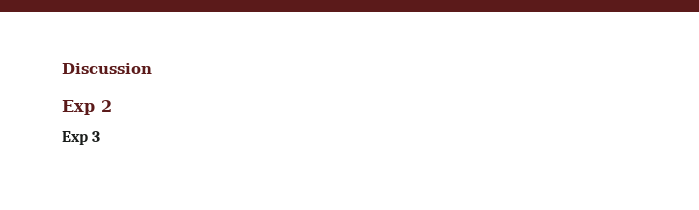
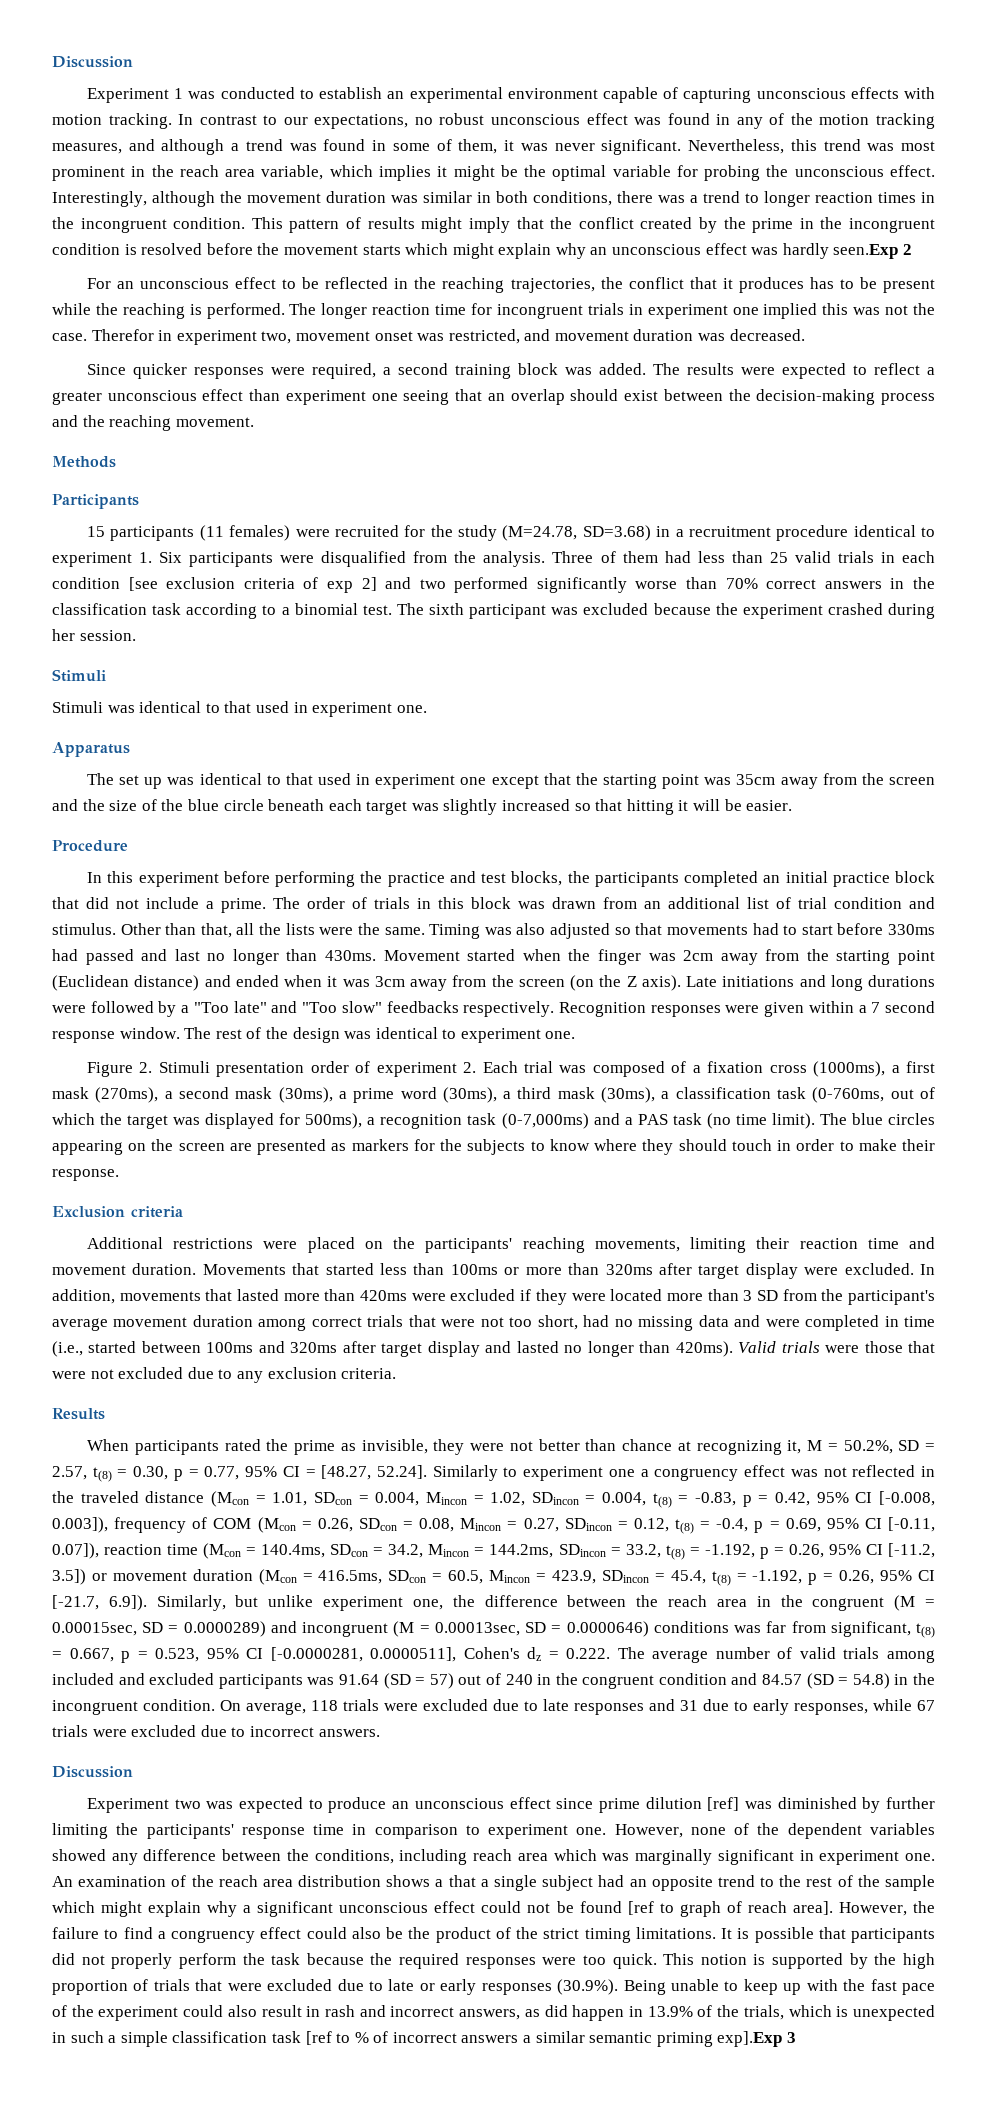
[62,63,152,74] [62,100,112,115] [62,131,88,145] Discussion // Exp 2 // Exp -> [52,56,133,68] [87,87,936,103] [52,113,935,129] [52,139,935,155] [52,165,936,181] [52,191,935,207] [52,217,935,233] [52,243,913,259] [87,277,935,293] [52,303,936,319] [52,329,805,345] [87,363,936,379] [52,389,936,405] [52,415,254,431] [52,456,116,468] [52,494,139,509] [87,525,935,541] [52,551,936,567] [52,577,936,593] [52,603,935,619] [52,629,136,641] [52,669,106,682] [52,701,427,717] [52,742,130,757] [87,773,936,789] [52,799,793,815] [52,840,128,852] [87,871,935,887] [52,897,935,913] [52,923,935,939] [52,949,935,965] [52,975,935,991] [52,1001,935,1017] [52,1027,576,1043] [87,1061,935,1077] [52,1087,935,1103] [52,1113,935,1129] [52,1139,935,1155] [52,1169,119,1181] [52,1206,183,1218] [87,1237,935,1253] [52,1263,935,1279] [52,1289,936,1305] [52,1315,936,1331] [52,1341,936,1357] [52,1367,397,1383] [52,1408,105,1420] [87,1439,936,1455] [52,1465,936,1482] [52,1491,936,1508] [52,1517,935,1534] [52,1543,935,1560] [52,1569,936,1586] [52,1595,936,1611] [52,1621,936,1638] [52,1647,935,1663] [52,1673,936,1689] [52,1699,935,1715] [52,1725,380,1737] [52,1766,133,1778] [87,1797,935,1813] [52,1823,935,1839] [52,1849,936,1865] [52,1875,935,1891] [52,1901,936,1917] [52,1927,935,1943] [52,1953,936,1969] [52,1979,936,1995] [52,2005,935,2021] [52,2031,783,2047] Discussion // Experiment 1 was conducted to establish an experimental environment capable of capturing unconscious effects with motion tracking. In contrast to our expectations, no robust unconscious effect was found in any of the motion tracking measures, and although a trend was found in some of them, it was never significant. Nevertheless, this trend was most prominent in the reach area variable, which implies it might be the optimal variable for probing the unconscious effect. Interestingly, although the movement duration was similar in both conditions, there was a trend to longer reaction times in the incongruent condition. This pattern of results might imply that the conflict created by the prime in the incongruent condition is resolved before the movement starts which might explain why an unconscious effect was hardly seen.Exp 2 // For an unconscious effect to be reflected in the reaching trajectories, the conflict that it produces has to be present while the reaching is performed. The longer reaction time for incongruent trials in experiment one implied this was not the case. Therefor in experiment two, movement onset was restricted, and movement duration was decreased. // Since quicker responses were required, a second training block was added. The results were expected to reflect a greater unconscious effect than experiment one seeing that an overlap should exist between the decision-making process and the reaching movement. // Methods // Participants // 15 participants (11 females) were recruited for the study (M=24.78, SD=3.68) in a recruitment procedure identical to experiment 1. Six participants were disqualified from the analysis. Three of them had less than 25 valid trials in each condition [see exclusion criteria of exp 2] and two performed significantly worse than 70% correct answers in the classification task according to a binomial test. The sixth participant was excluded because the experiment crashed during her session. // Stimuli // Stimuli was identical to that used in experiment one. // Apparatus // The set up was identical to that used in experiment one except that the starting point was 35cm away from the screen and the size of the blue circle beneath each target was slightly increased so that hitting it will be easier. // Procedure // In this experiment before performing the practice and test blocks, the participants completed an initial practice block that did not include a prime. The order of trials in this block was drawn from an additional list of trial condition and stimulus. Other than that, all the lists were the same. Timing was also adjusted so that movements had to start before 330ms had passed and last no longer than 430ms. Movement started when the finger was 2cm away from the starting point (Euclidean distance) and ended when it was 3cm away from the screen (on the Z axis). Late initiations and long durations were followed by a "Too late" and "Too slow" feedbacks respectively. Recognition responses were given within a 7 second response window. The rest of the design was identical to experiment one. // Figure 2. Stimuli presentation order of experiment 2. Each trial was composed of a fixation cross (1000ms), a first mask (270ms), a second mask (30ms), a prime word (30ms), a third mask (30ms), a classification task (0-760ms, out of which the target was displayed for 500ms), a recognition task (0-7,000ms) and a PAS task (no time limit). The blue circles appearing on the screen are presented as markers for the subjects to know where they should touch in order to make their response. // Exclusion criteria // Additional restrictions were placed on the participants' reaching movements, limiting their reaction time and movement duration. Movements that started less than 100ms or more than 320ms after target display were excluded. In addition, movements that lasted more than 420ms were excluded if they were located more than 3 SD from the participant's average movement duration among correct trials that were not too short, had no missing data and were completed in time (i.e., started between 100ms and 320ms after target display and lasted no longer than 420ms). Valid trials were those that were not excluded due to any exclusion criteria. // Results // When participants rated the prime as invisible, they were not better than chance at recognizing it, M = 50.2%, SD = 2.57, t(8) = 0.30, p = 0.77, 95% CI = [48.27, 52.24]. Similarly to experiment one a congruency effect was not reflected in the traveled distance (Mcon = 1.01, SDcon = 0.004, Mincon = 1.02, SDincon = 0.004, t(8) = -0.83, p = 0.42, 95% CI [-0.008, 0.003]), frequency of COM (Mcon = 0.26, SDcon = 0.08, Mincon = 0.27, SDincon = 0.12, t(8) = -0.4, p = 0.69, 95% CI [-0.11, 0.07]), reaction time (Mcon = 140.4ms, SDcon = 34.2, Mincon = 144.2ms, SDincon = 33.2, t(8) = -1.192, p = 0.26, 95% CI [-11.2, 3.5]) or movement duration (Mcon = 416.5ms, SDcon = 60.5, Mincon = 423.9, SDincon = 45.4, t(8) = -1.192, p = 0.26, 95% CI [-21.7, 6.9]). Similarly, but unlike experiment one, the difference between the reach area in the congruent (M = 0.00015sec, SD = 0.0000289) and incongruent (M = 0.00013sec, SD = 0.0000646) conditions was far from significant, t(8) = 0.667, p = 0.523, 95% CI [-0.0000281, 0.0000511], Cohen's dz = 0.222. The average number of valid trials among included and excluded participants was 91.64 (SD = 57) out of 240 in the congruent condition and 84.57 (SD = 54.8) in the incongruent condition. On average, 118 trials were excluded due to late responses and 31 due to early responses, while 67 trials were excluded due to incorrect answers. // Discussion // Experiment two was expected to produce an unconscious effect since prime dilution [ref] was diminished by further limiting the participants' response time in comparison to experiment one. However, none of the dependent variables showed any difference between the conditions, including reach area which was marginally significant in experiment one. An examination of the reach area distribution shows a that a single subject had an opposite trend to the rest of the sample which might explain why a significant unconscious effect could not be found [ref to graph of reach area]. However, the failure to find a congruency effect could also be the product of the strict timing limitations. It is possible that participants did not properly perform the task because the required responses were too quick. This notion is supported by the high proportion of trials that were excluded due to late or early responses (30.9%). Being unable to keep up with the fast pace of the experiment could also result in rash and incorrect answers, as did happen in 13.9% of the trials, which is unexpected in such a simple classification task [ref to % of incorrect answers a similar semantic priming exp].Exp

